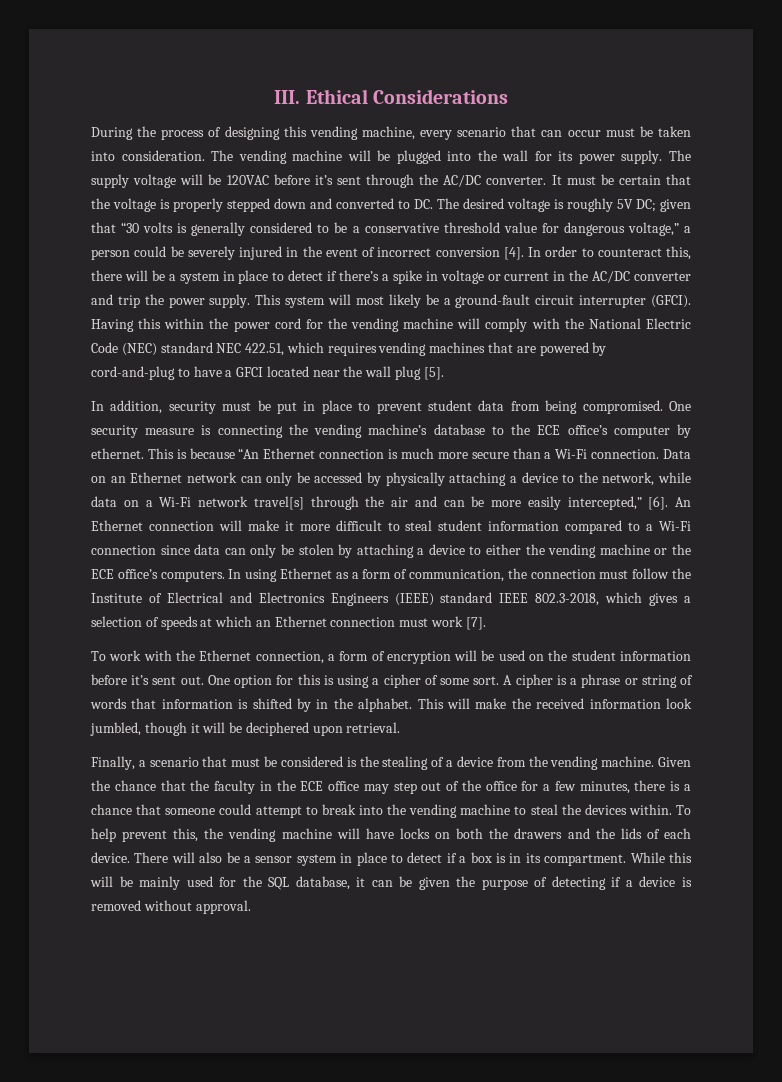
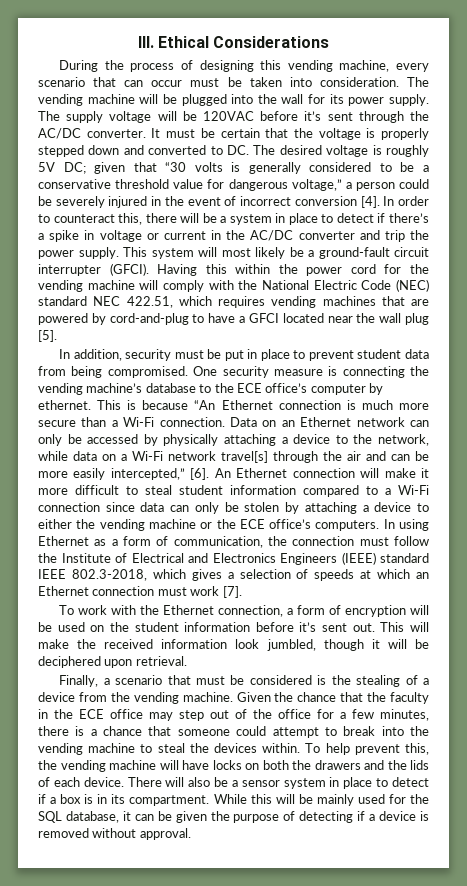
[207,674,694,688] [90,698,413,712] One option for this is using a cipher of some sort. A cipher is a phrase or string of words that information is shifted by in the alphabet. -> (375, 627) none

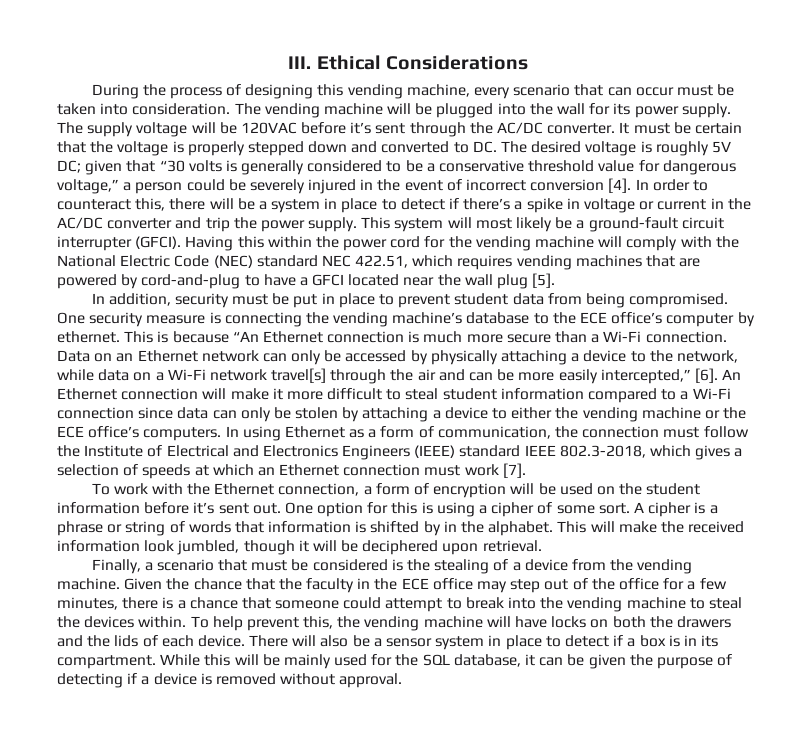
(375, 627) none -> [284,502,718,517] [57,521,554,536] One option for this is using a cipher of some sort. A cipher is a phrase or string of words that information is shifted by in the alphabet.

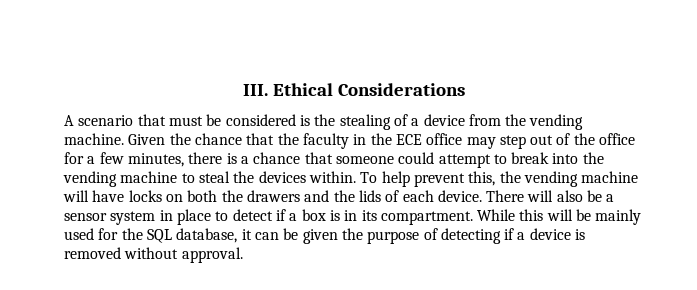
[91,84,735,99] [57,103,731,118] [57,122,742,137] [57,141,731,156] [57,160,736,175] [57,178,708,194] [57,198,751,213] [57,217,724,232] [57,236,739,251] [57,255,701,270] [57,273,556,289] [91,293,729,308] [57,312,755,327] [57,331,727,343] [57,350,738,365] [57,368,742,384] [57,388,731,403] [57,407,747,422] [57,426,749,441] [57,445,743,460] [57,463,526,479] [91,483,701,498] [57,502,718,517] [57,521,745,536] [57,540,542,555] [91,559,153,574] During the process of designing this vending machine, every scenario that can occur must be taken into consideration. The vending machine will be plugged into the wall for its power supply. The supply voltage will be 120VAC before it’s sent through the AC/DC converter. It must be certain that the voltage is properly stepped down and converted to DC. The desired voltage is roughly 5V DC; given that “30 volts is generally considered to be a conservative threshold value for dangerous voltage,” a person could be severely injured in the event of incorrect conversion [4]. In order to counteract this, there will be a system in place to detect if there’s a spike in voltage or current in the AC/DC converter and trip the power supply. This system will most likely be a ground-fault circuit interrupter (GFCI). Having this within the power cord for the vending machine will comply with the National Electric Code (NEC) standard NEC 422.51, which requires vending machines that are powered by cord-and-plug to have a GFCI located near the wall plug [5]. // In addition, security must be put in place to prevent student data from being compromised. One security measure is connecting the vending machine’s database to the ECE office’s computer by ethernet. This is because “An Ethernet connection is much more secure than a Wi-Fi connection. Data on an Ethernet network can only be accessed by physically attaching a device to the network, while data on a Wi-Fi network travel[s] through the air and can be more easily intercepted,” [6]. An Ethernet connection will make it more difficult to steal student information compared to a Wi-Fi connection since data can only be stolen by attaching a device to either the vending machine or the ECE office’s computers. In using Ethernet as a form of communication, the connection must follow the Institute of Electrical and Electronics Engineers (IEEE) standard IEEE 802.3-2018, which gives a selection of speeds at which an Ethernet connection must work [7]. // To work with the Ethernet connection, a form of encryption will be used on the student information before it’s sent out. One option for this is using a cipher of some sort. A cipher is a phrase or string of words that information is shifted by in the alphabet. This will make the received information look jumbled, though it will be deciphered upon retrieval. // Finally, a -> [64,115,74,126] A

